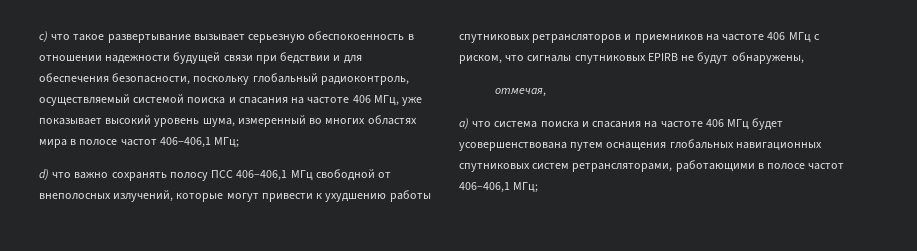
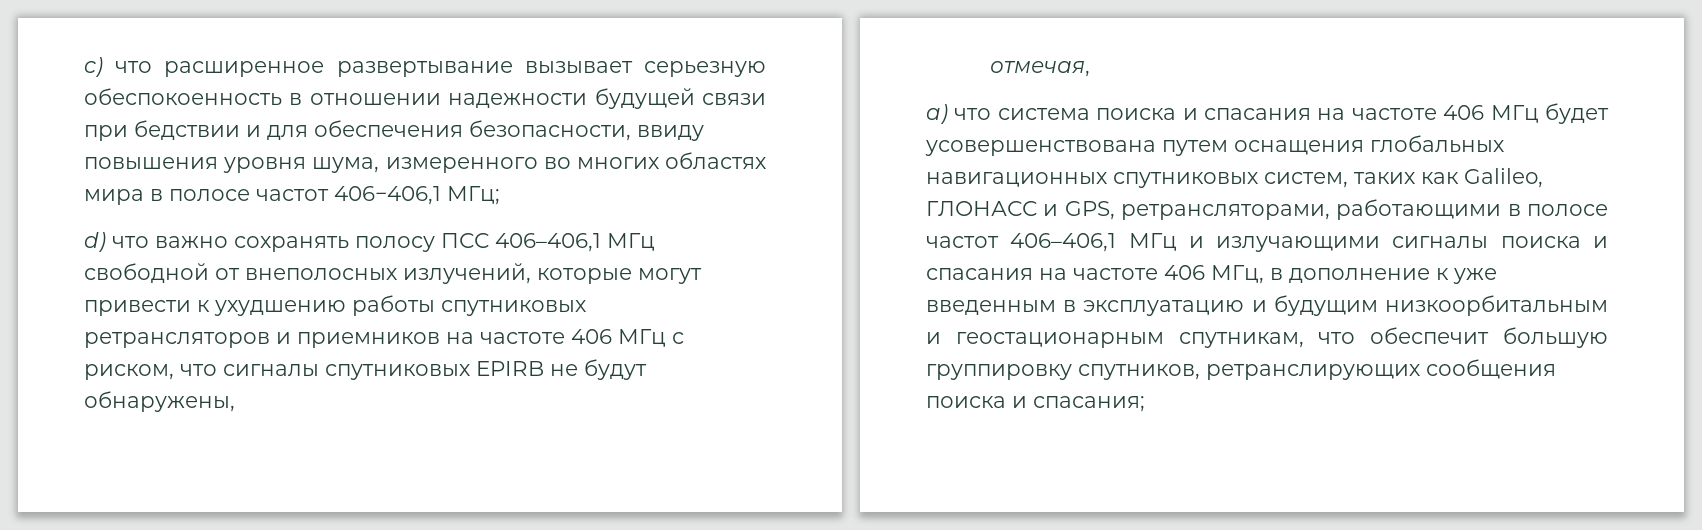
[73,34,105,41] такое -> [164,61,325,77] расширенное
[193,73,409,85] [39,94,423,106] [39,115,306,127] поскольку глобальный радиоконтроль, осуществляемый системой поиска и спасания на частоте 406 МГц, уже показывает высокий уровень шума, измеренный -> [637,125,704,141] [84,157,538,173] ввиду повышения уровня шума, измеренного
[532,163,570,169] систем -> [1264,168,1543,188] [926,201,1115,220] систем, таких как Galileo, ГЛОНАСС и GPS,
[513,182,539,193] МГц; -> [1128,233,1608,252] [926,265,1497,284] [926,295,1608,316] [926,327,1608,348] [926,359,1556,380] [926,396,1145,412] МГц и излучающими сигналы поиска и спасания на частоте 406 МГц, в дополнение к уже введенным в эксплуатацию и будущим низкоорбитальным и геостационарным спутникам, что обеспечит большую группировку спутников, ретранслирующих сообщения поиска и спасания;

